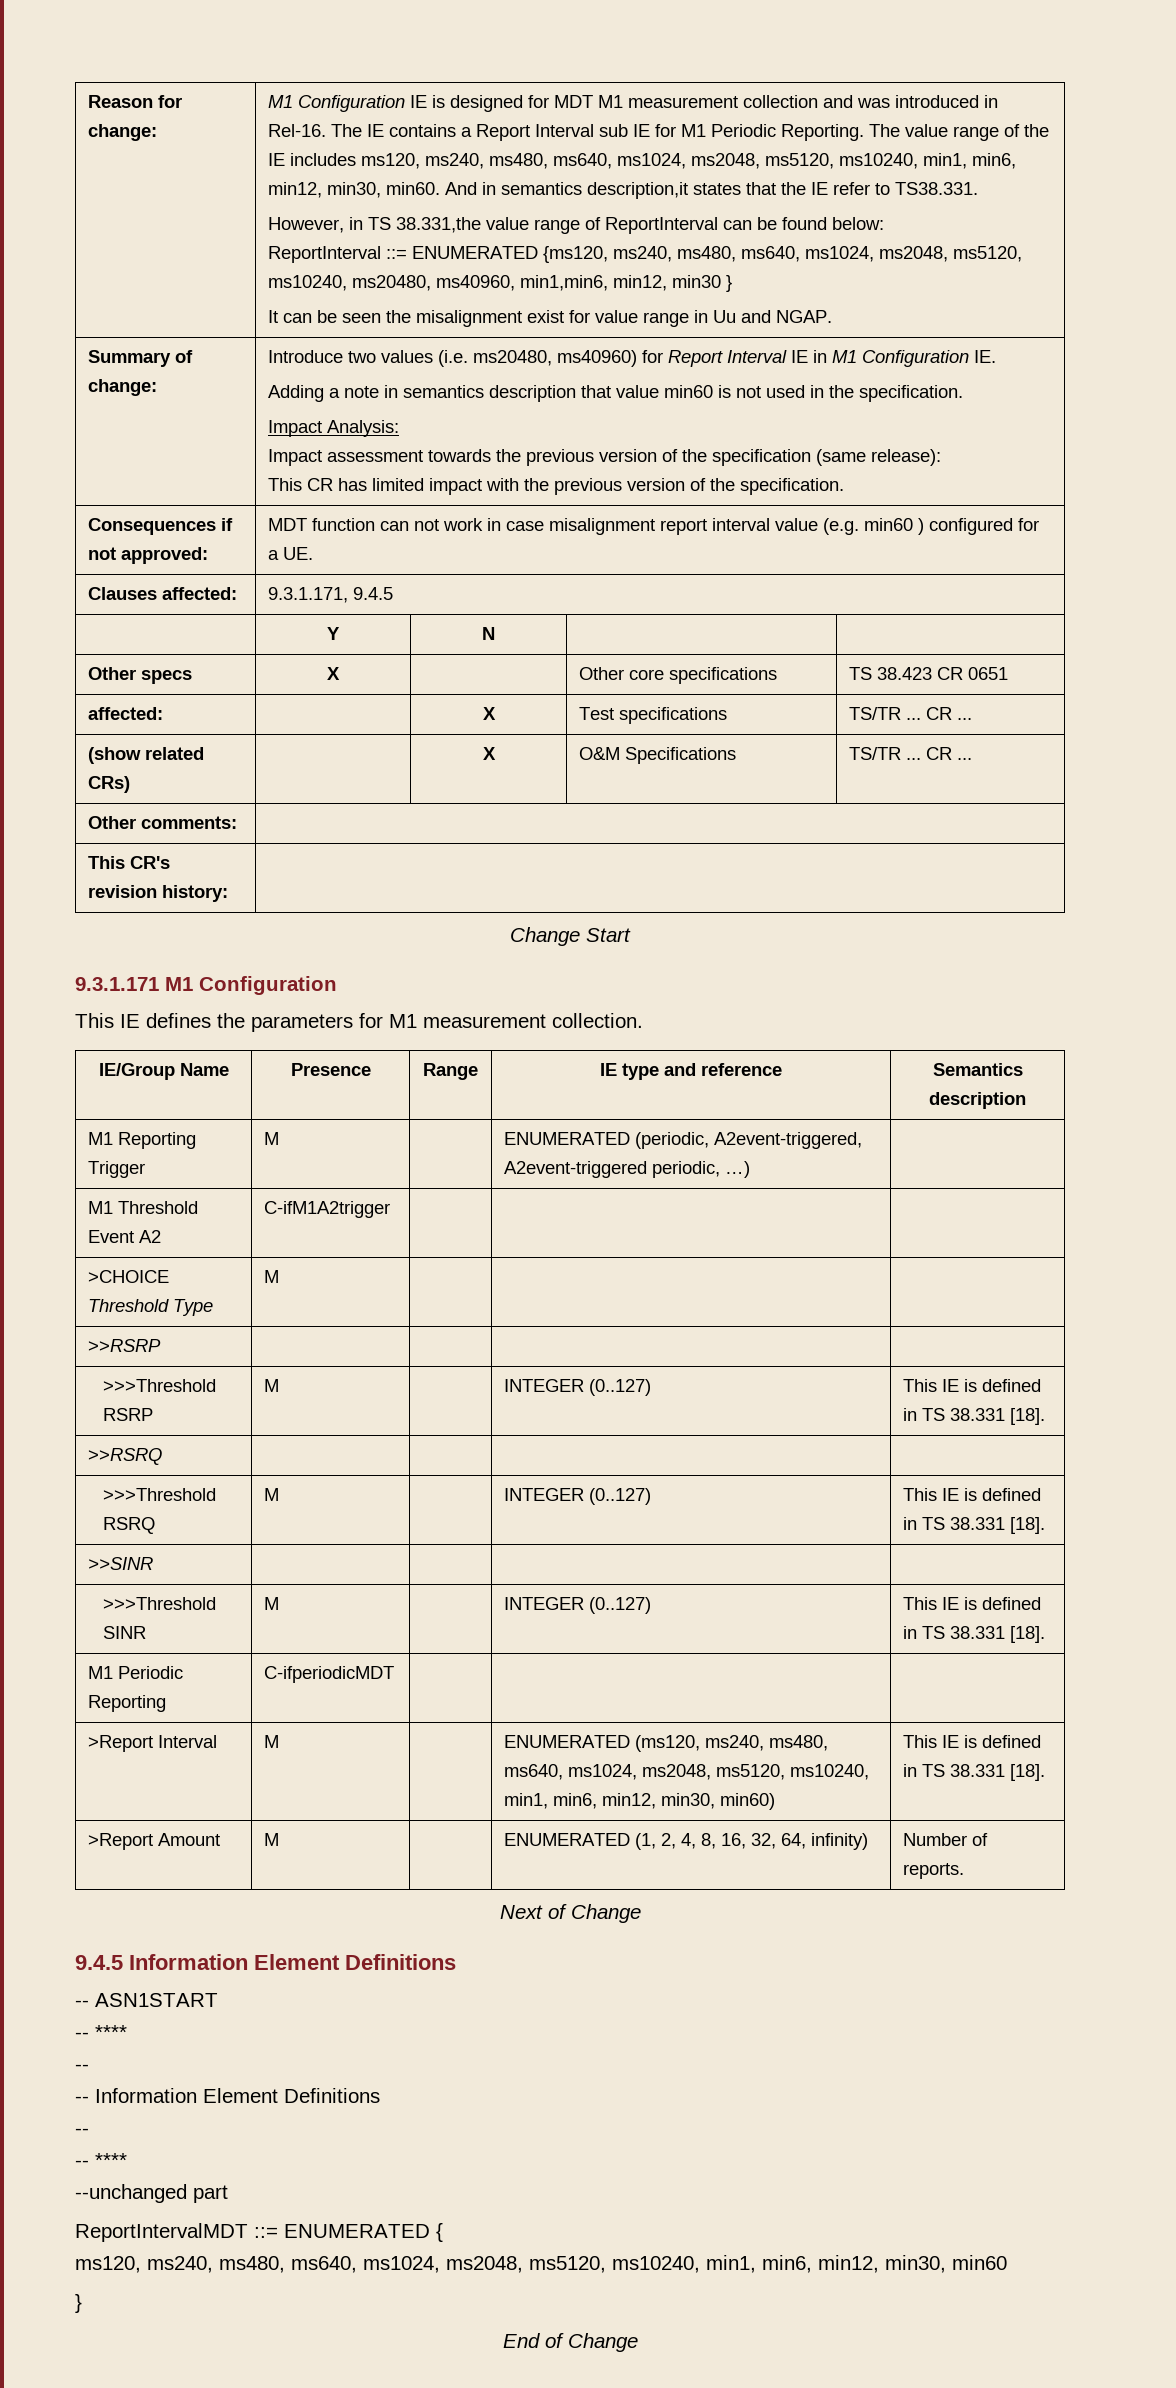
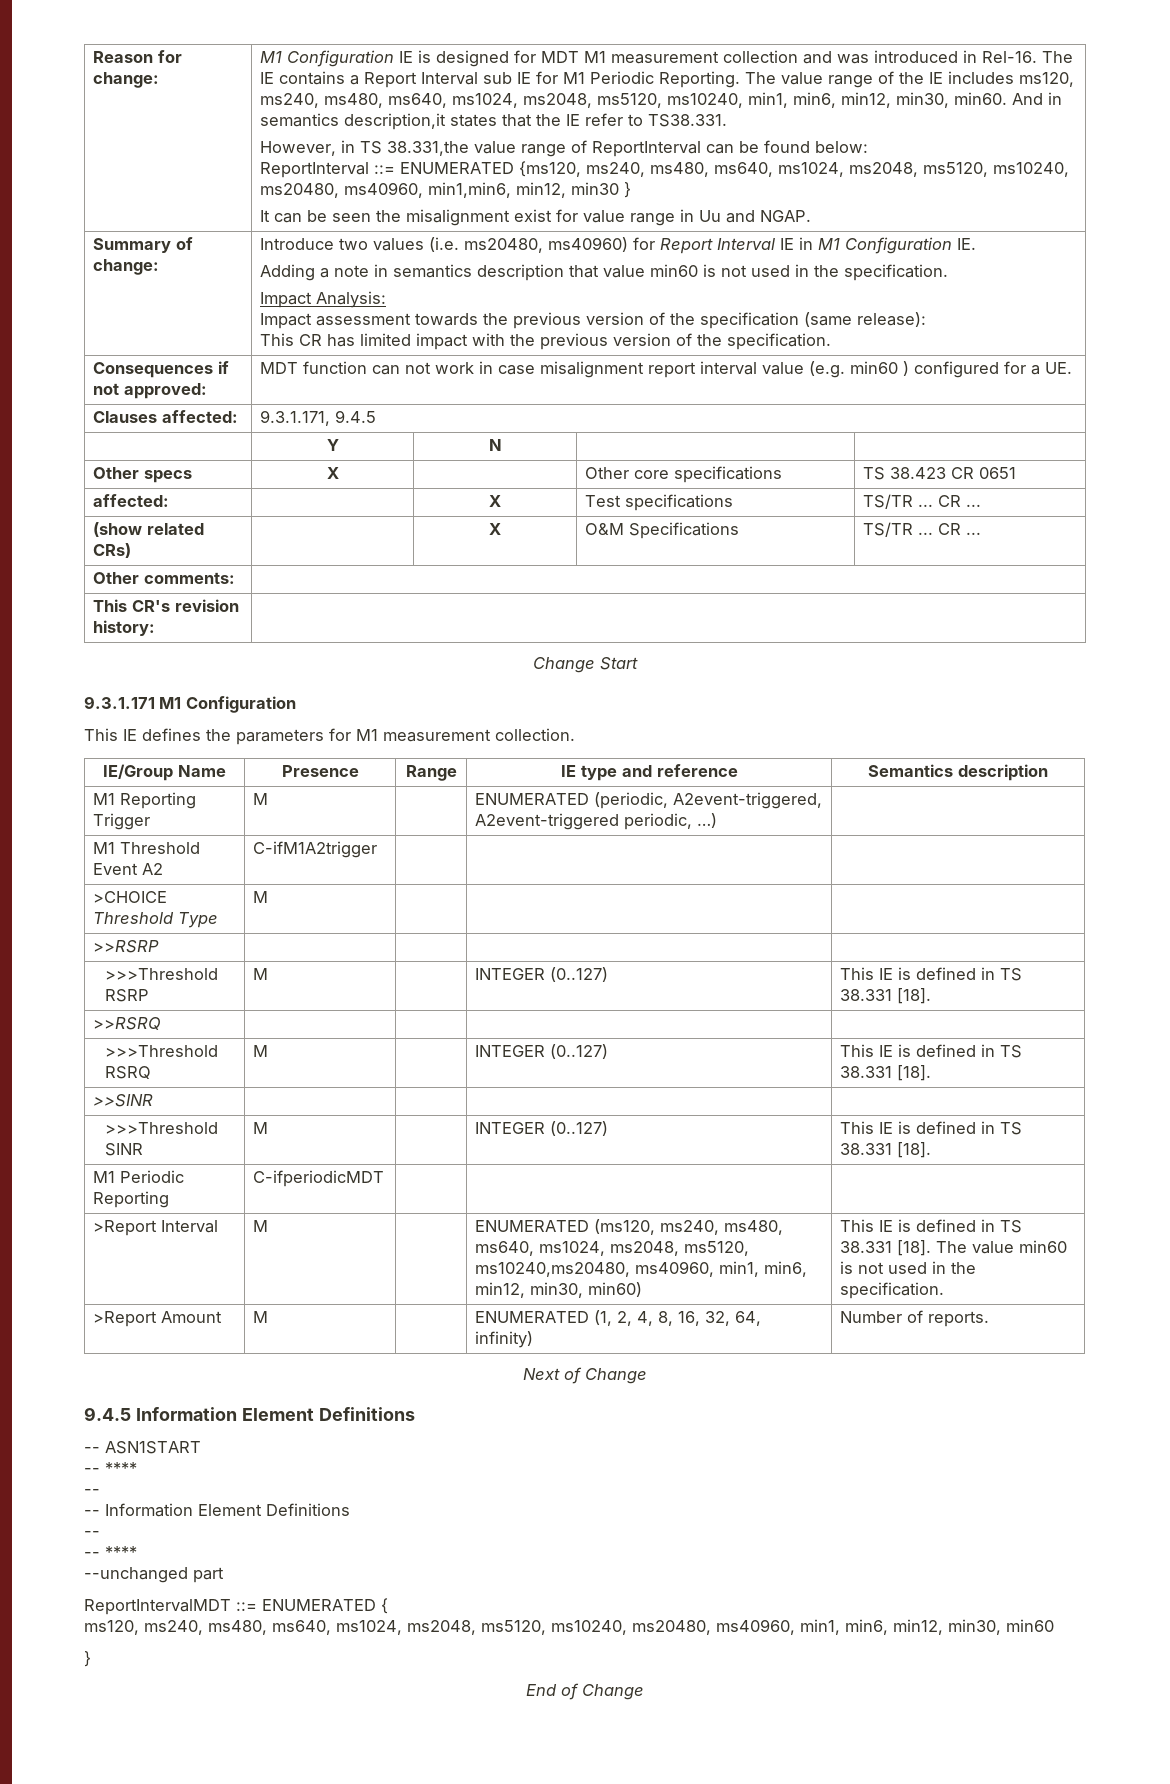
[790,1764,870,1780] ms10240, -> [475,1261,715,1277] ms10240,ms20480, ms40960,
(1046, 1772) none -> [936,1240,1068,1254] [840,1261,977,1274] [840,1282,945,1299] The value min60 is not used in the specification.
(700, 2264) none -> [632,1619,795,1635] ms20480, ms40960,

